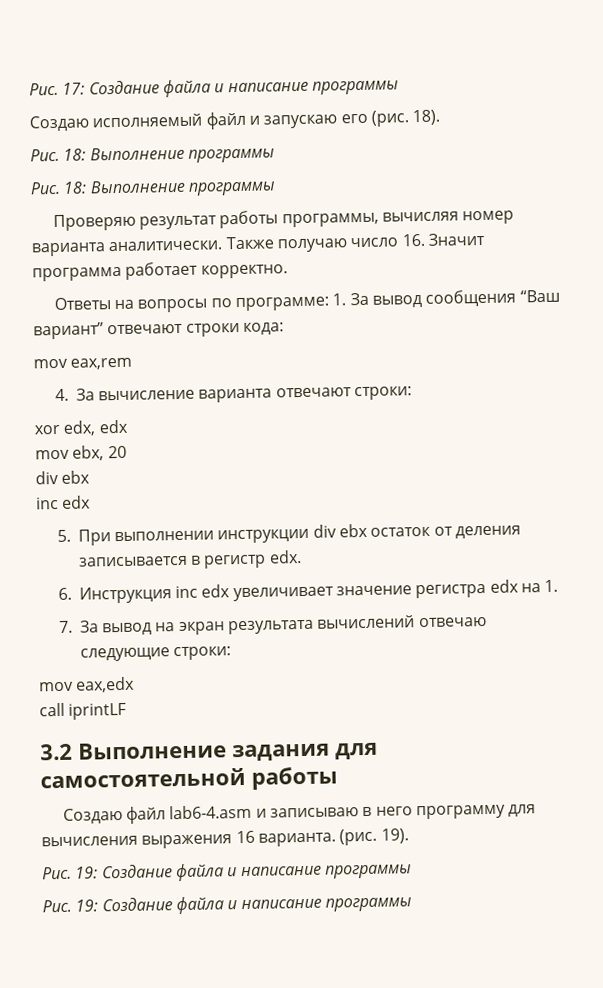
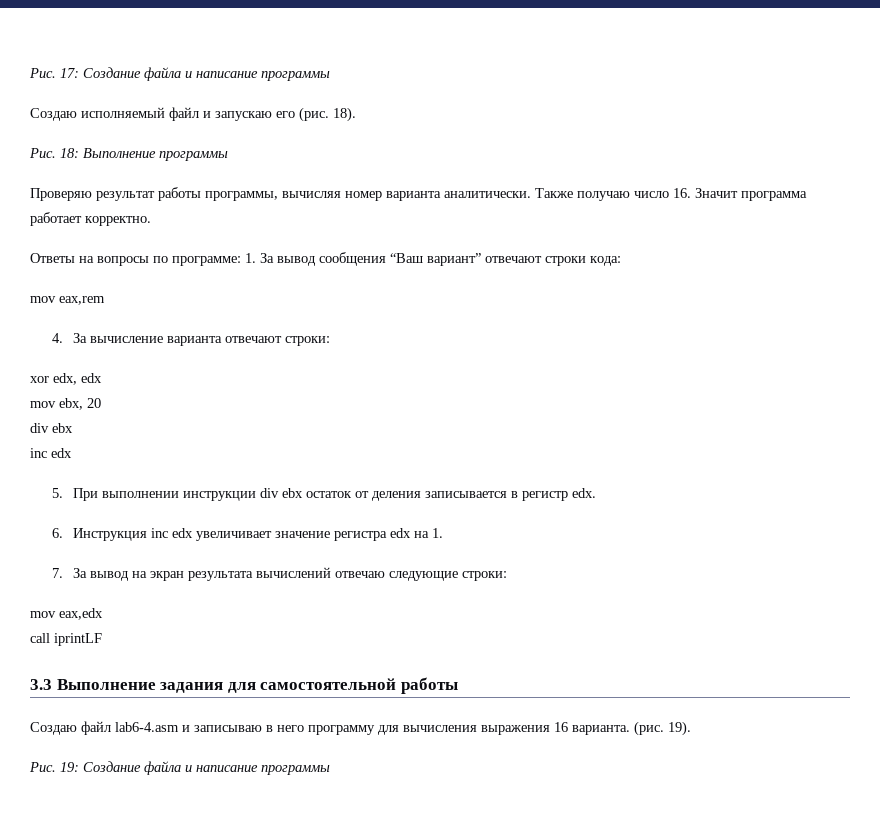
[30,179,276,196] // Рис. 18: Выполнение программы -> (228, 156) none
[40,743,73,761] 3.2 -> [30,679,52,690] 3.3
[42,896,412,915] // Рис. 19: Создание файла и написание программы -> (330, 770) none

